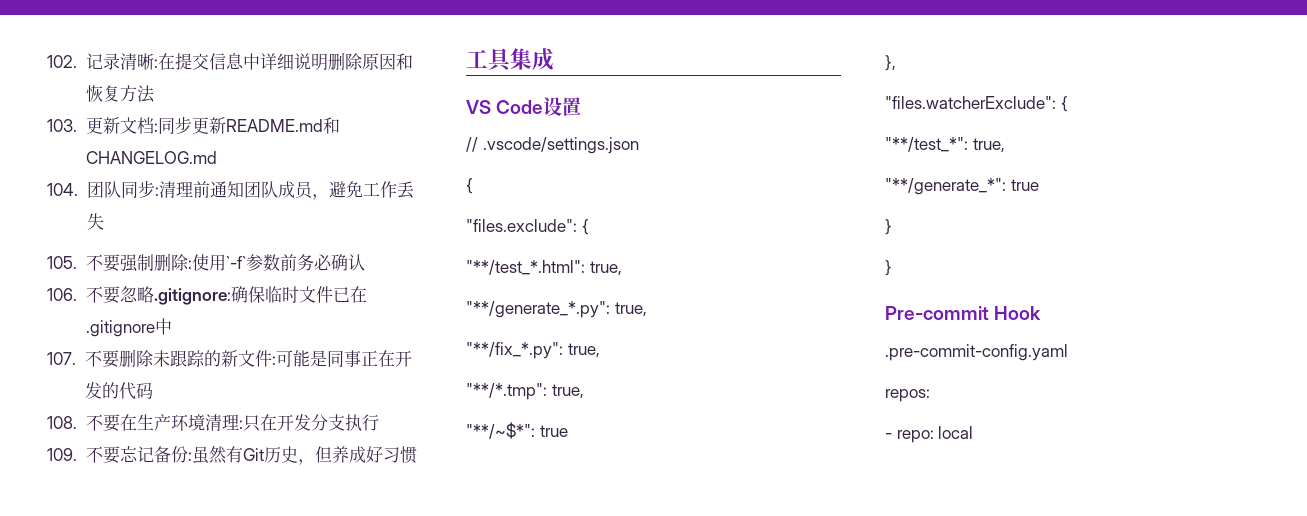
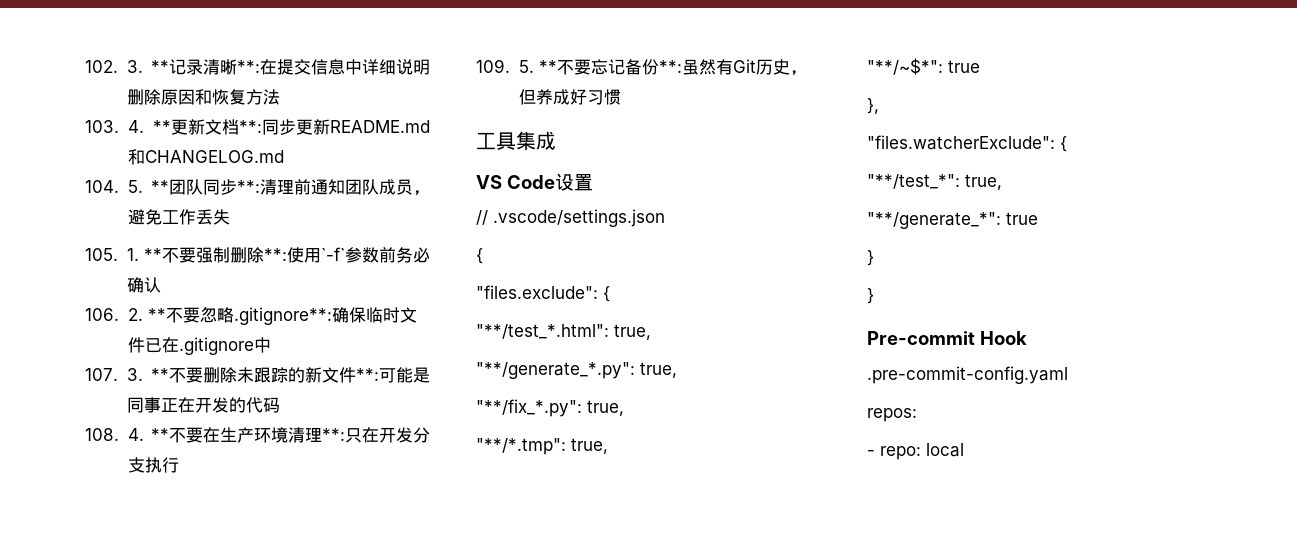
(77, 61) none -> [126,60,169,73] 3. **
[153,59,158,68] : -> [237,60,260,73] **:
(77, 125) none -> [127,120,171,133] 4. **
[153,123,158,132] : -> [239,120,262,133] **:
(78, 189) none -> [127,180,169,193] 5. **
[154,187,159,196] : -> [237,180,260,193] **:
(77, 262) none -> [126,248,162,261] 1. **
[187,260,192,269] : -> [264,248,287,261] **:
(77, 294) none -> [127,308,166,321] 2. **
[153,288,231,305] .gitignore: -> [233,307,332,325] .gitignore**:
(76, 358) none -> [126,368,169,381] 3. **
[271,356,276,365] : -> [356,368,379,381] **:
(77, 422) none -> [127,428,169,441] 4. **
[238,420,243,429] : -> [322,428,345,441] **:
(77, 454) none -> [518,60,557,73] 5. **
[187,452,192,461] : -> [658,60,682,73] **:

